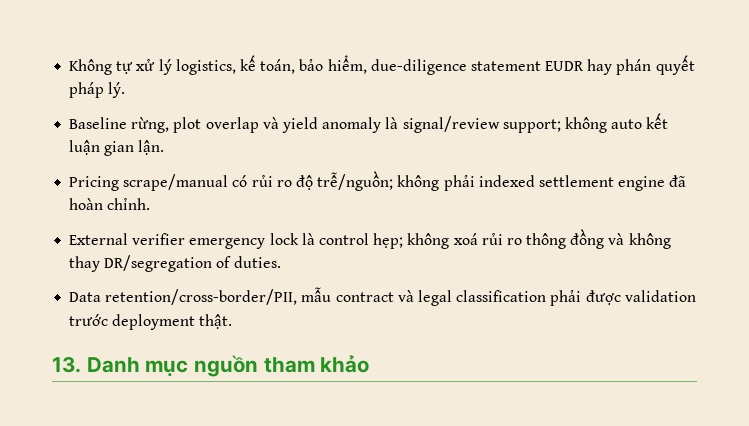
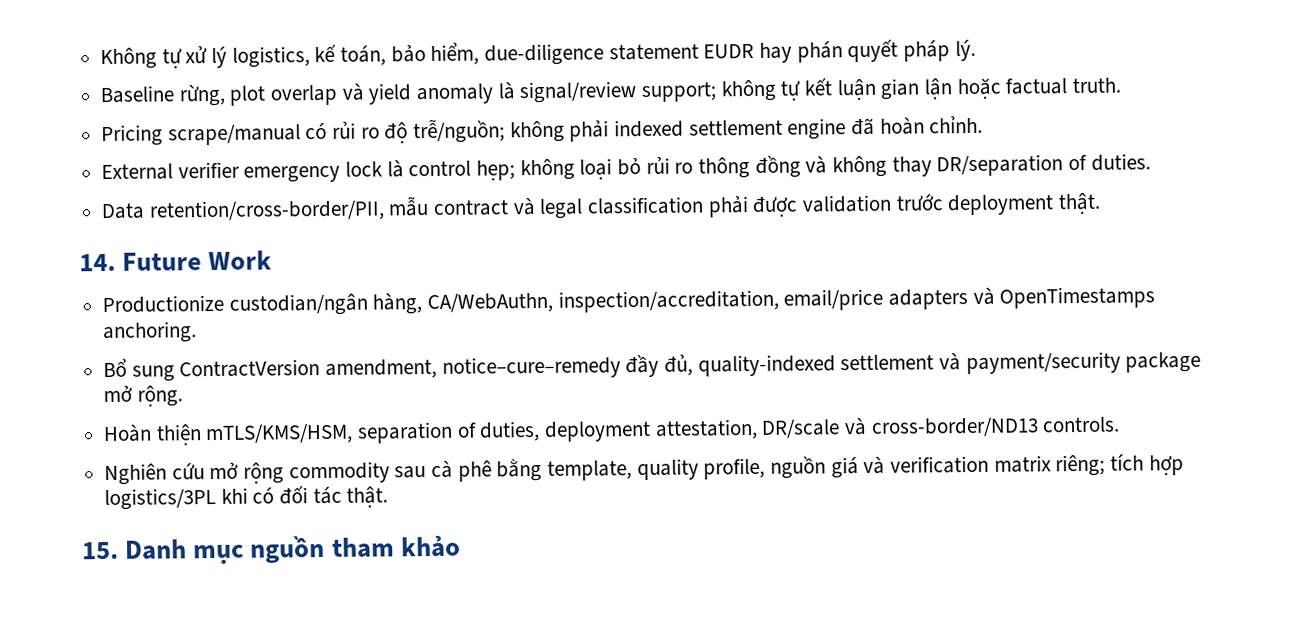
[611,119,643,129] auto -> [780,80,801,101] tự
[138,140,165,155] lận. -> [924,77,1122,100] lận hoặc factual truth.
[453,233,478,245] xoá -> [579,157,642,180] loại bỏ
[104,255,213,272] DR/segregation -> [936,154,1064,177] DR/separation
[52,356,81,373] 13. -> [79,250,273,272] [102,286,1156,316] [102,321,198,344] [103,351,1202,382] [103,384,183,407] [103,416,1121,446] [104,453,1184,486] [104,486,389,511] [82,541,119,560] 14. Future Work // Productionize custodian/ngân hàng, CA/WebAuthn, inspection/accreditation, email/price adapters và OpenTimestamps anchoring. // Bổ sung ContractVersion amendment, notice–cure–remedy đầy đủ, quality-indexed settlement và payment/security package mở rộng. // Hoàn thiện mTLS/KMS/HSM, separation of duties, deployment attestation, DR/scale và cross-border/ND13 controls. // Nghiên cứu mở rộng commodity sau cà phê bằng template, quality profile, nguồn giá và verification matrix riêng; tích hợp logistics/3PL khi có đối tác thật. // 15.

